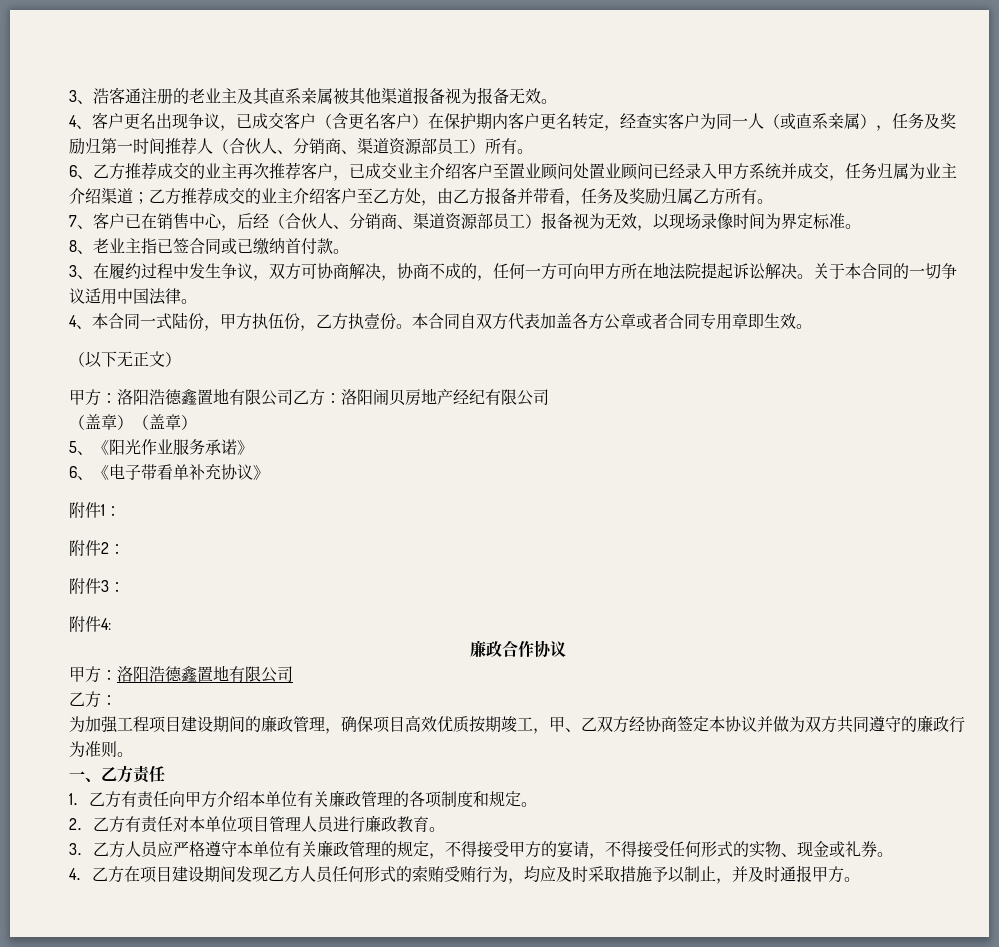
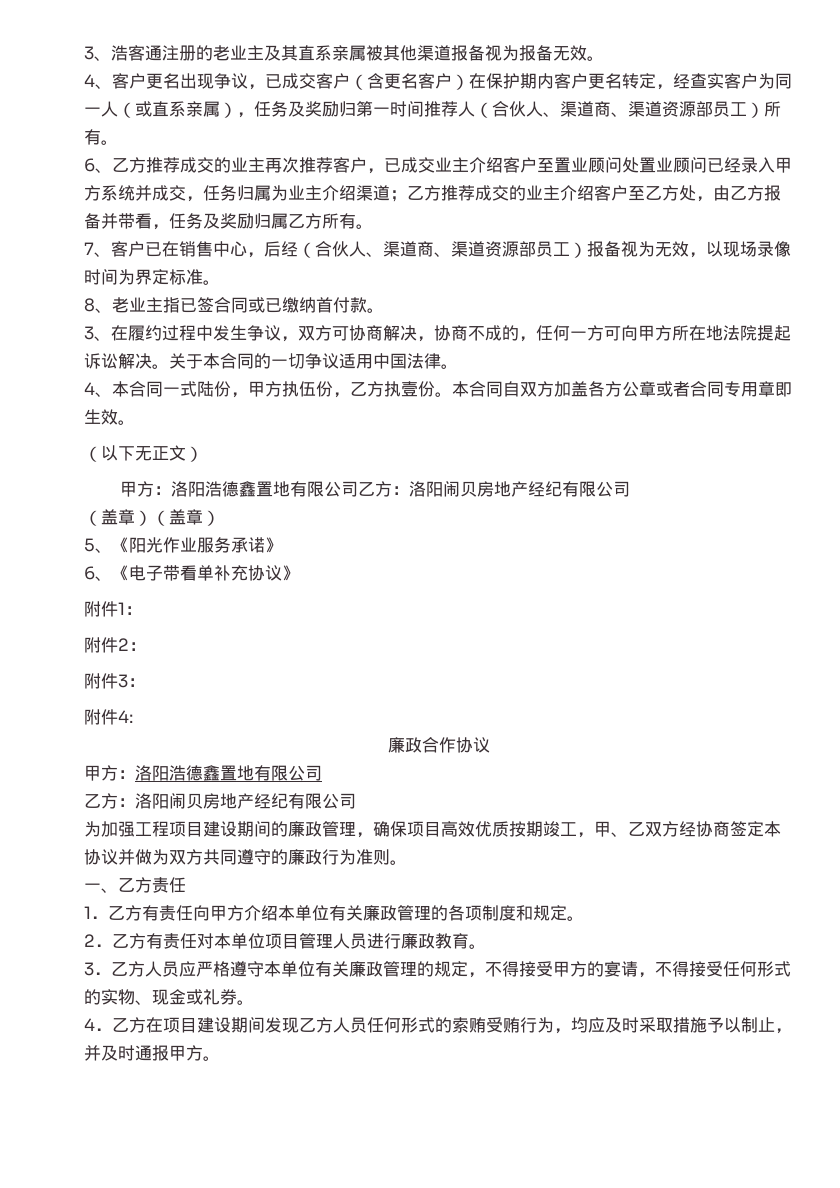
[293,138,325,154] 分销 -> [560,101,594,117] 渠道
[349,213,381,229] 分销 -> [383,241,417,257] 渠道
[508,313,540,330] 代表 -> (554, 389) none
(117, 700) none -> [135,793,356,809] 洛阳闹贝房地产经纪有限公司

